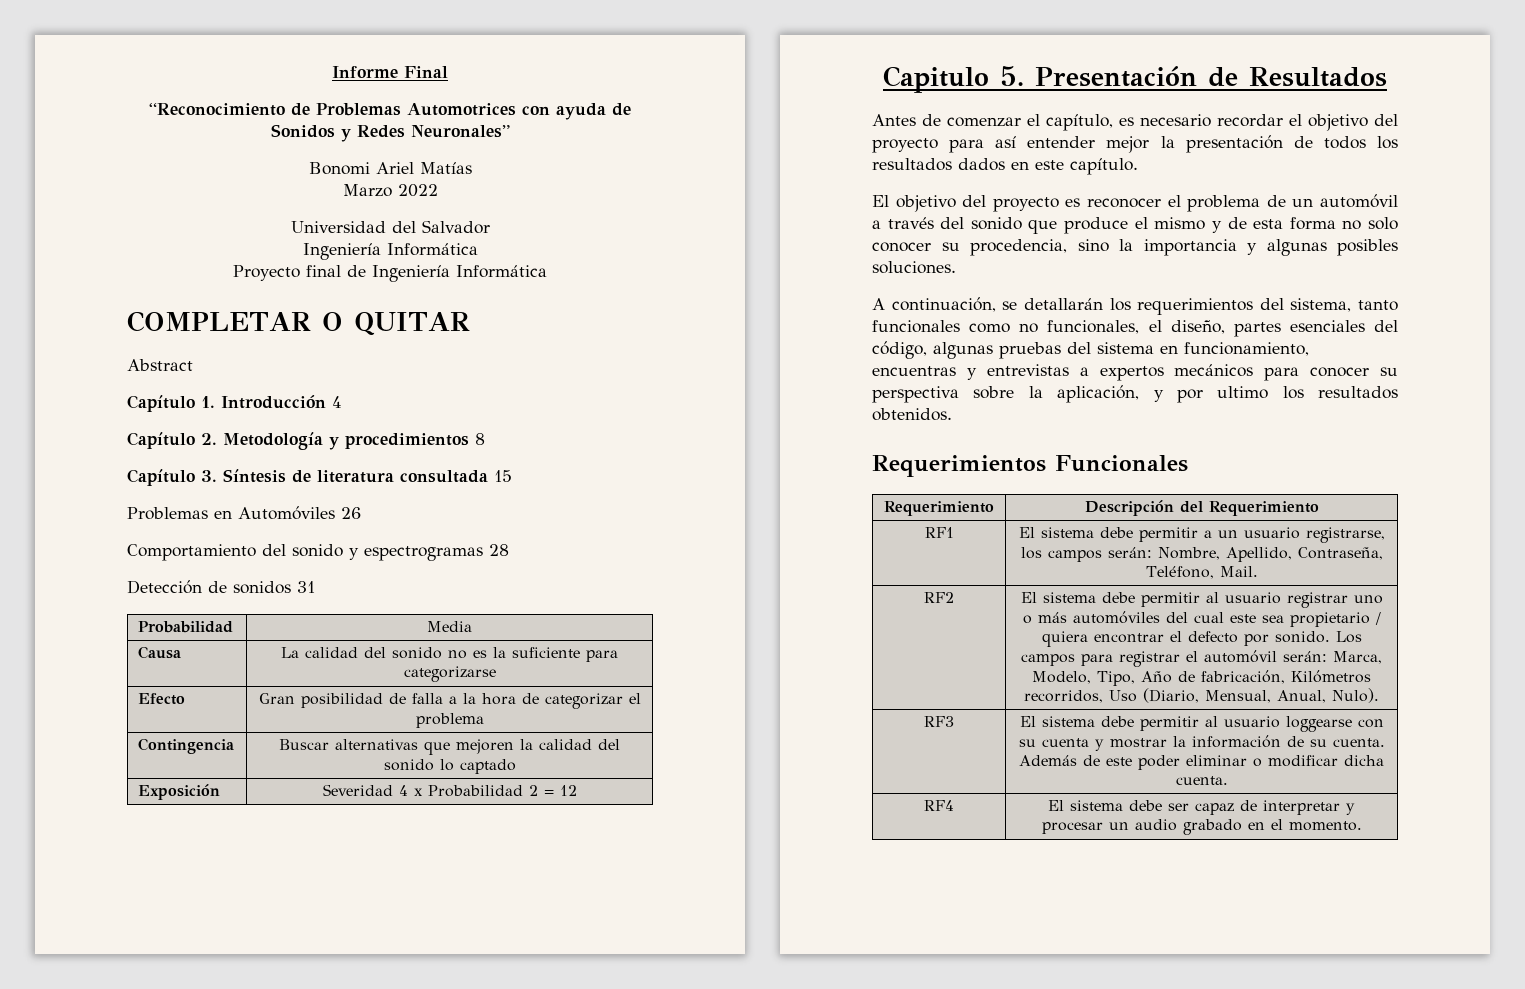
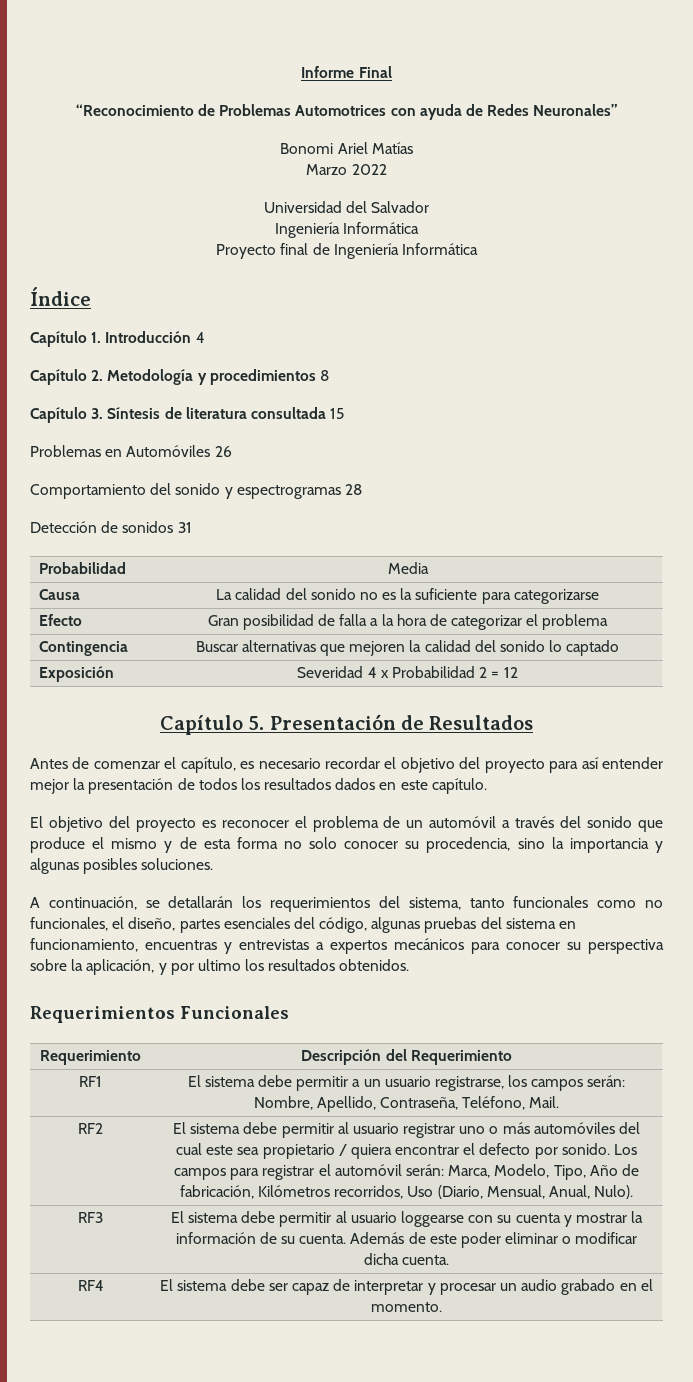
[270,124,351,142] Sonidos y -> (483, 110) none
[127,311,470,336] [127,359,193,371] COMPLETAR O QUITAR // Abstract -> [30,287,91,306] Índice
[883,66,989,93] Capitulo -> [159,715,243,735] Capítulo

